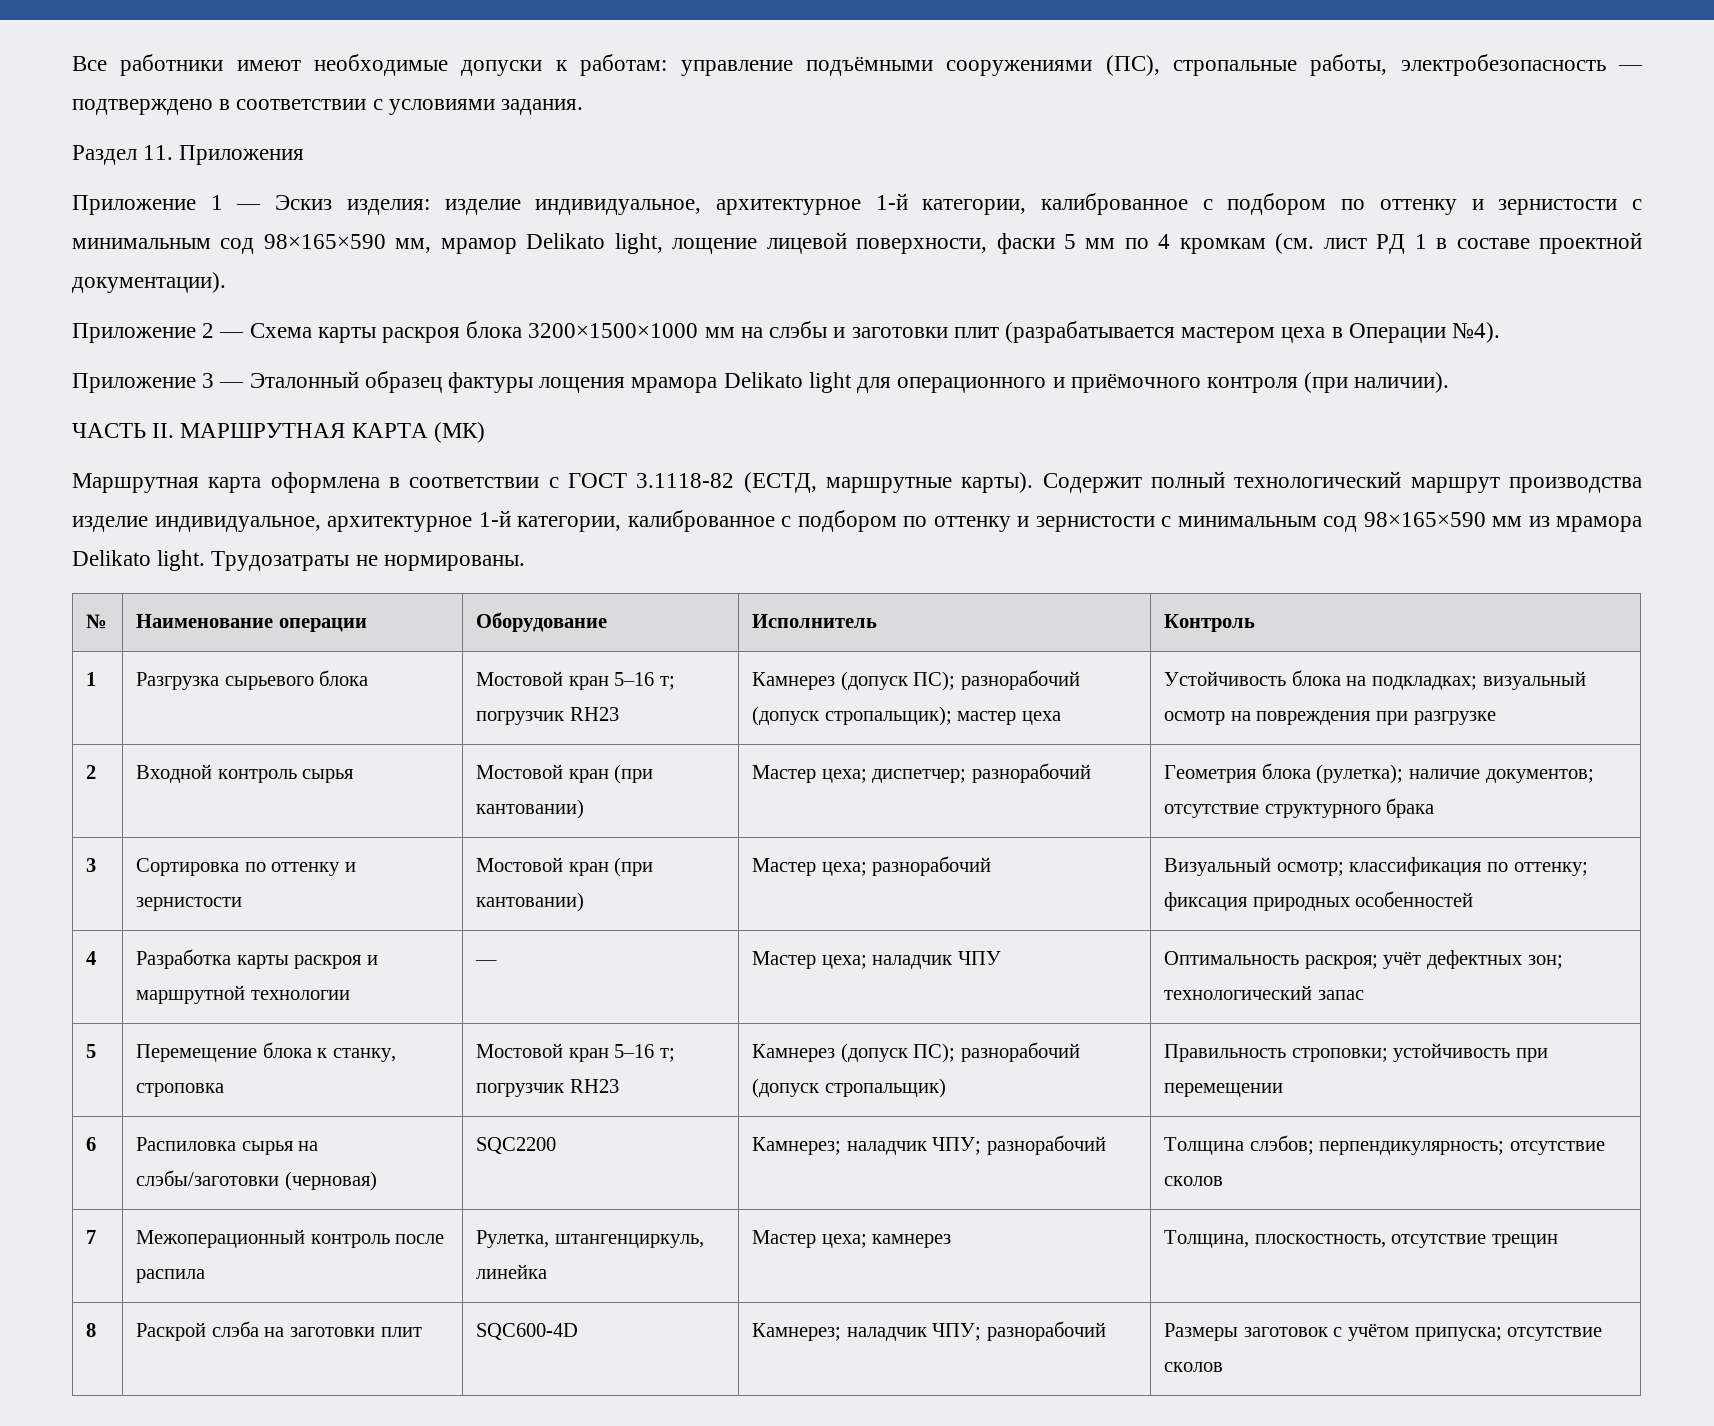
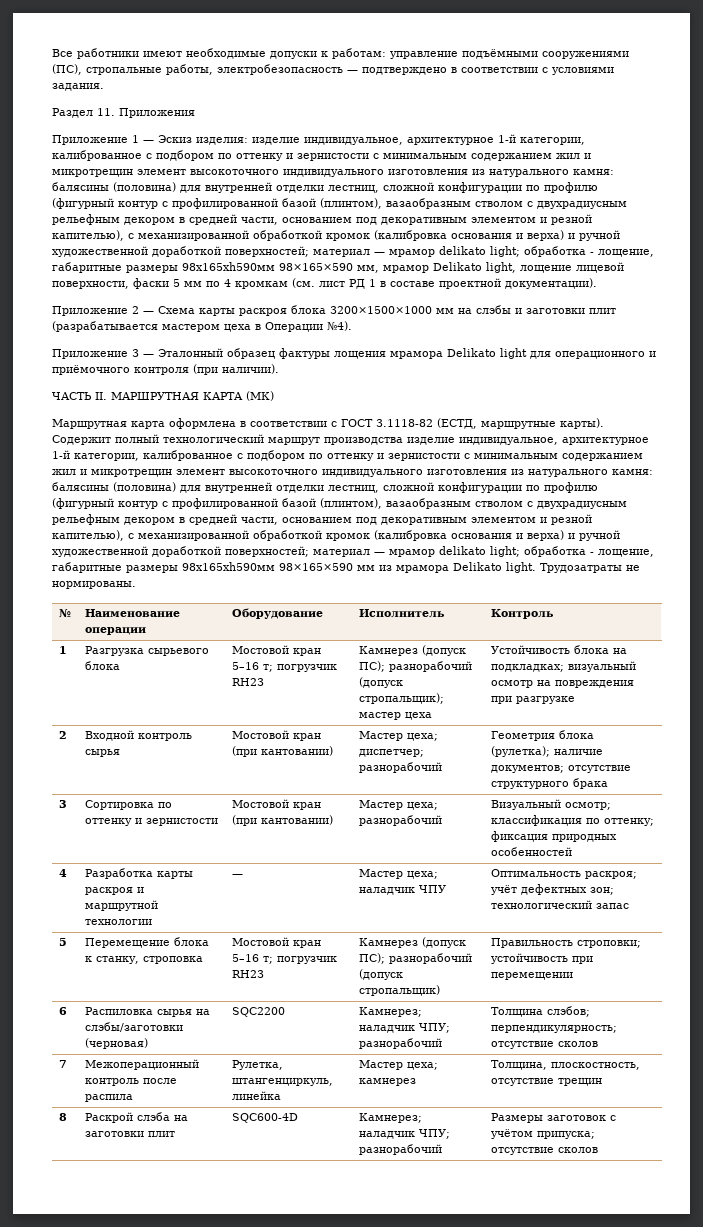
[220,238,255,254] сод -> [471,153,591,161] [52,169,614,177] [52,182,598,193] [52,198,627,209] [52,214,592,225] [52,230,620,241] [52,246,654,257] [52,262,275,273] содержанием жил и микротрещин элемент высокоточного индивидуального изготовления из натурального камня: балясины (половина) для внутренней отделки лестниц, сложной конфигурации по профилю (фигурный контур с профилированной базой (плинтом), вазаобразным стволом с двухрадиусным рельефным декором в средней части, основанием под декоративным элементом и резной капителью), с механизированной обработкой кромок (калибровка основания и верха) и ручной художественной доработкой поверхностей; материал — мрамор delikato light; обработка - лощение, габаритные размеры 98х165хh590мм
[1323,516,1357,532] сод -> [562,453,643,461] [52,469,653,477] [52,482,598,493] [52,498,627,509] [52,514,592,525] [52,530,620,541] [52,546,654,557] [52,562,275,573] содержанием жил и микротрещин элемент высокоточного индивидуального изготовления из натурального камня: балясины (половина) для внутренней отделки лестниц, сложной конфигурации по профилю (фигурный контур с профилированной базой (плинтом), вазаобразным стволом с двухрадиусным рельефным декором в средней части, основанием под декоративным элементом и резной капителью), с механизированной обработкой кромок (калибровка основания и верха) и ручной художественной доработкой поверхностей; материал — мрамор delikato light; обработка - лощение, габаритные размеры 98х165хh590мм

